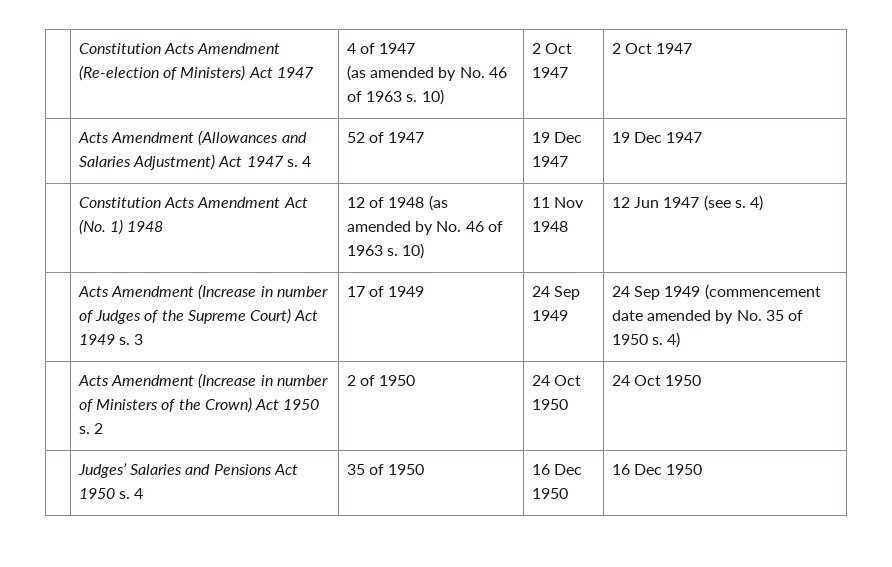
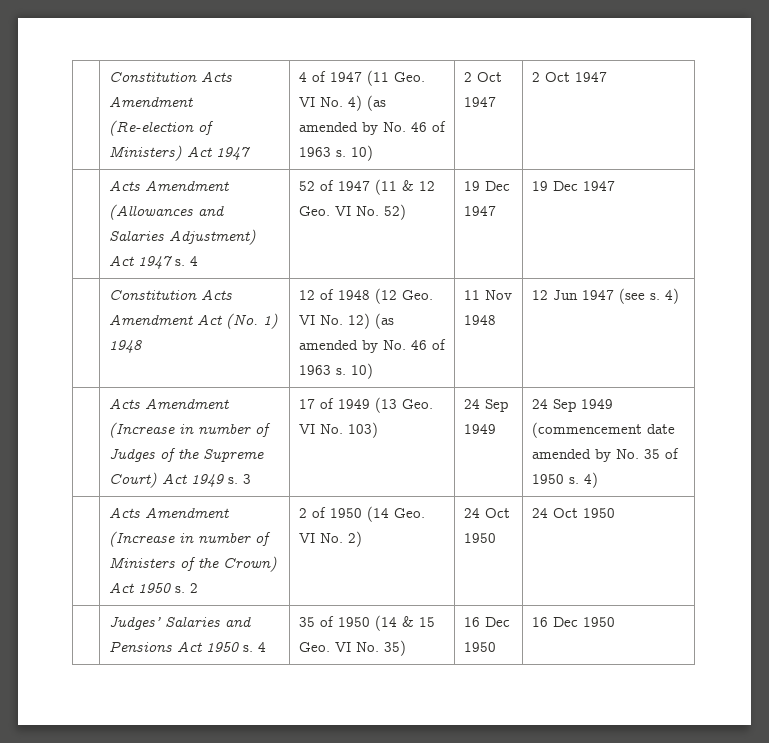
(416, 48) // -> [366,70,425,86] [298,95,362,111] (11 Geo. VI No. 4)
(425, 137) none -> [374,179,435,195] [298,204,406,220] (11 & 12 Geo. VI No. 52)
(425, 202) none -> [374,288,433,304] [298,313,370,329] (12 Geo. VI No. 12)
(425, 291) none -> [374,397,433,413] [298,422,378,438] (13 Geo. VI No. 103)
(416, 380) none -> [366,506,425,522] [298,531,362,547] (14 Geo. VI No. 2)
(425, 469) none -> [374,615,435,631] [298,640,406,656] (14 & 15 Geo. VI No. 35)

